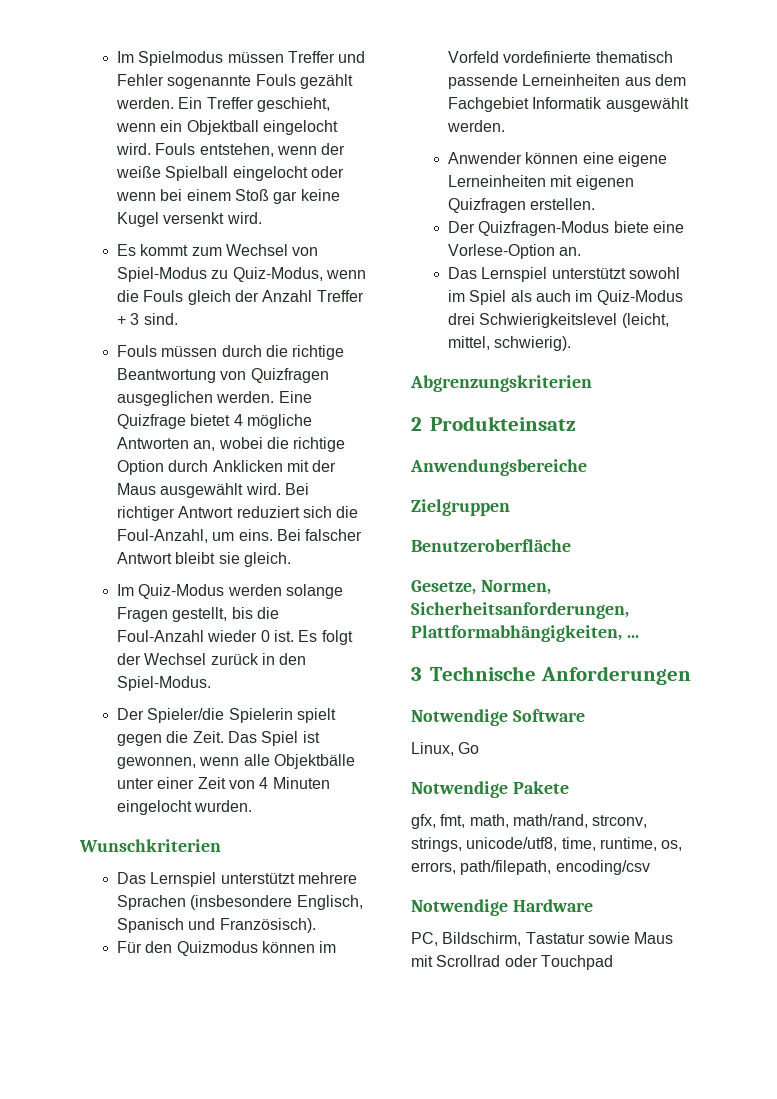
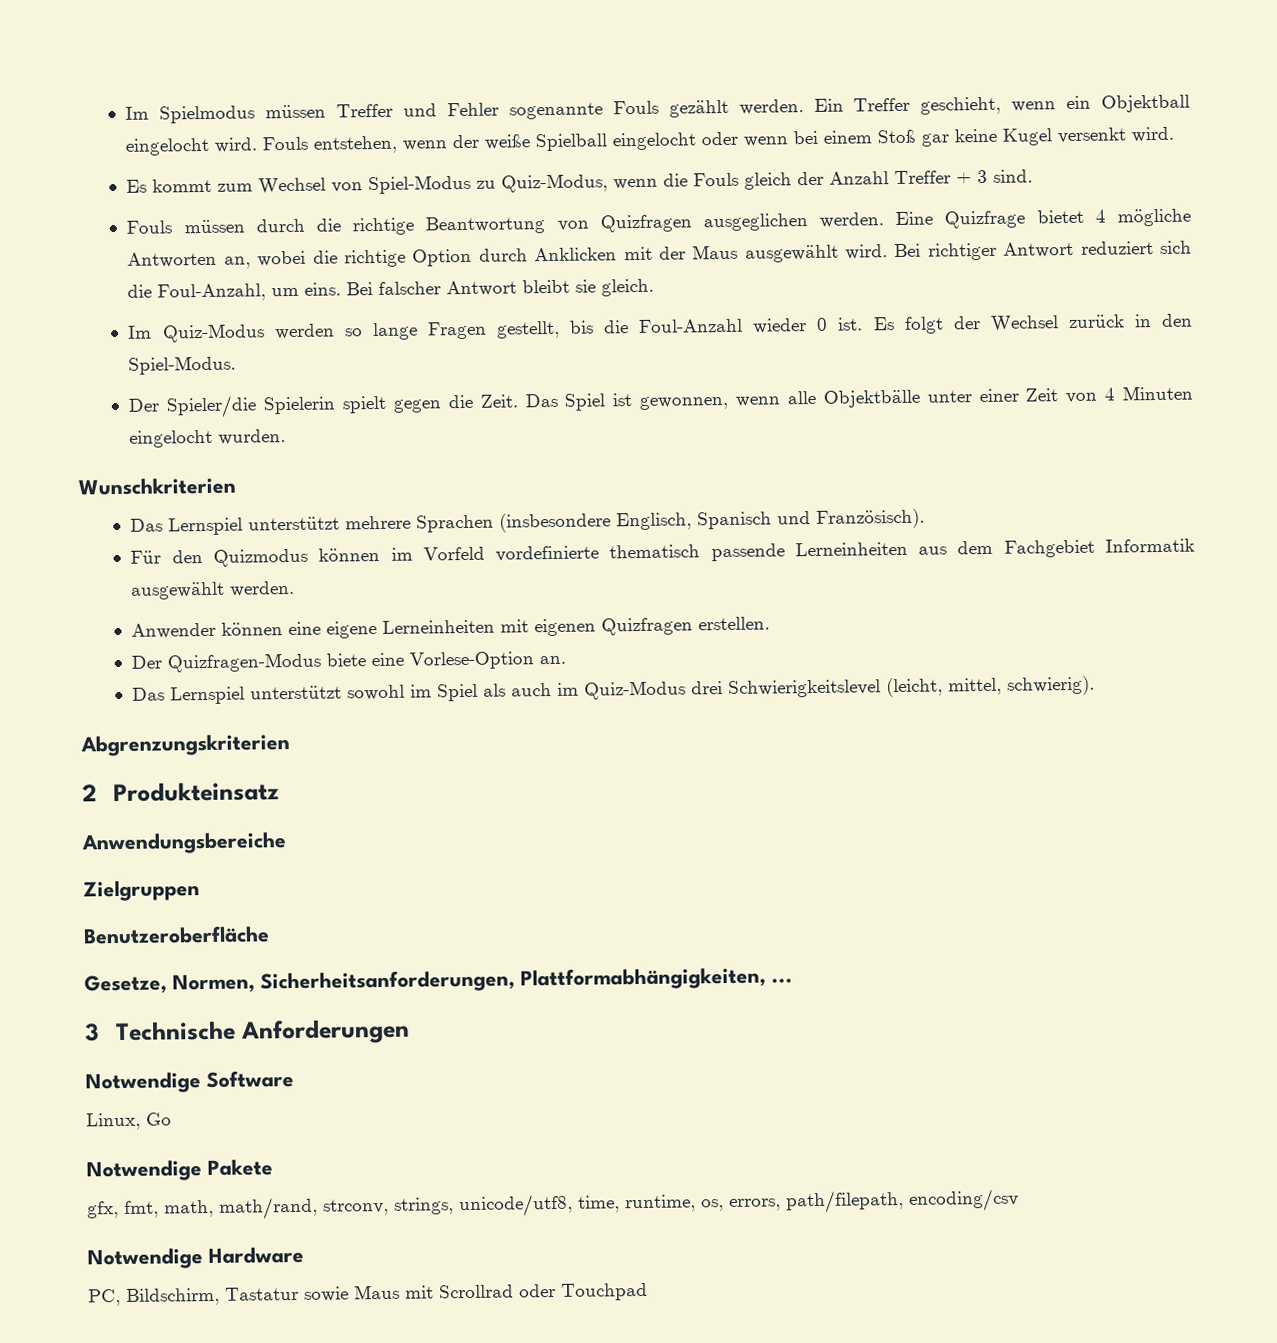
[285,584,343,599] solange -> [344,322,418,341] so lange

